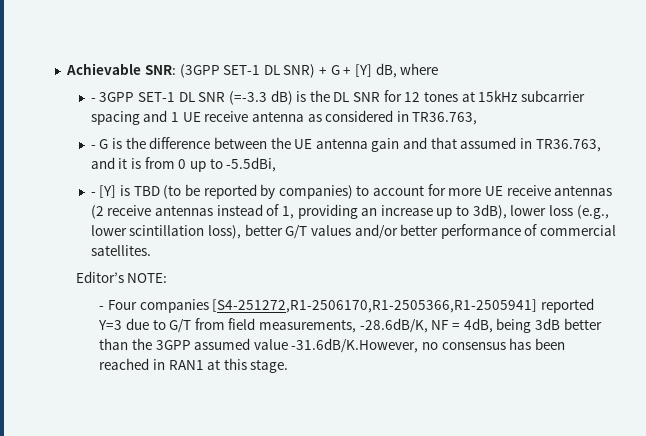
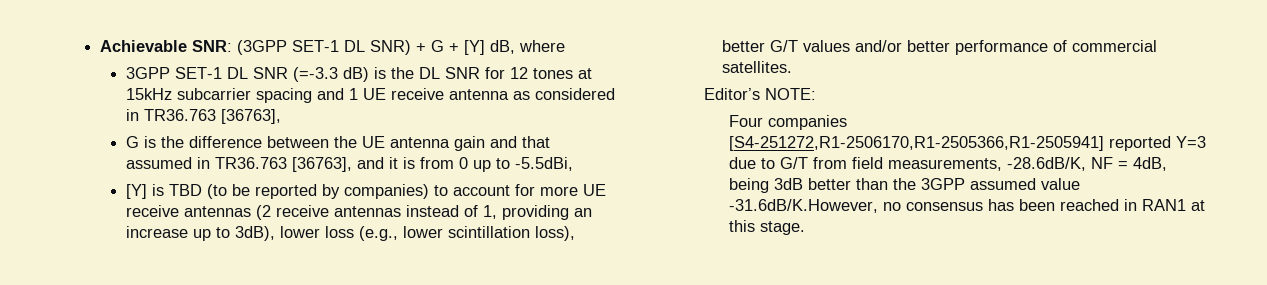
[90,98,96,102] - -> (565, 46) none
[412,112,478,125] [90,145,96,149] TR36.763, // - -> [143,109,281,124] TR36.763 [36763], //
[535,139,601,152] TR36.763, -> [214,157,352,172] TR36.763 [36763],
[90,192,96,196] - -> (573, 164) none
[99,306,105,310] - -> (816, 94) none

